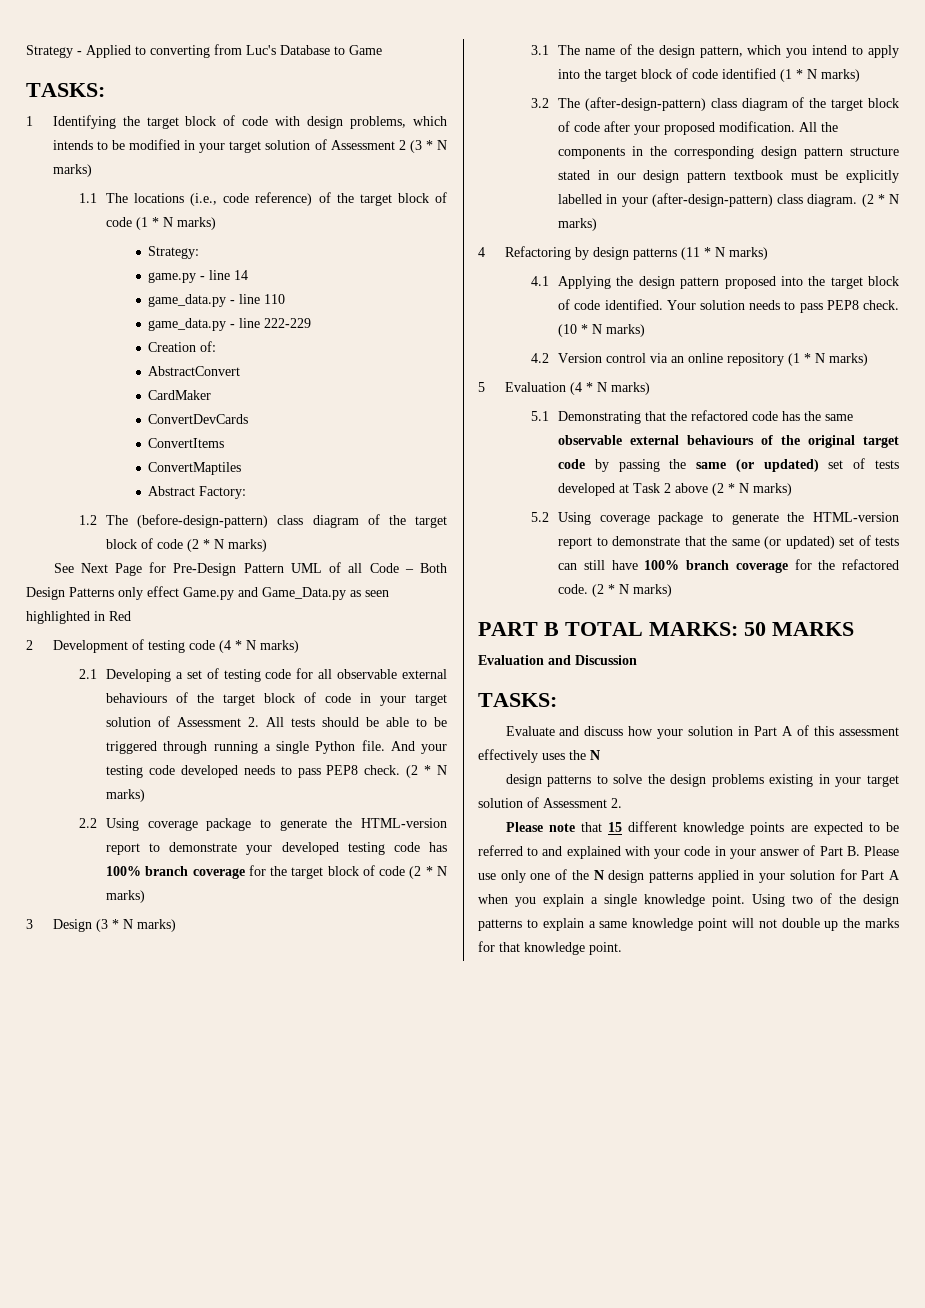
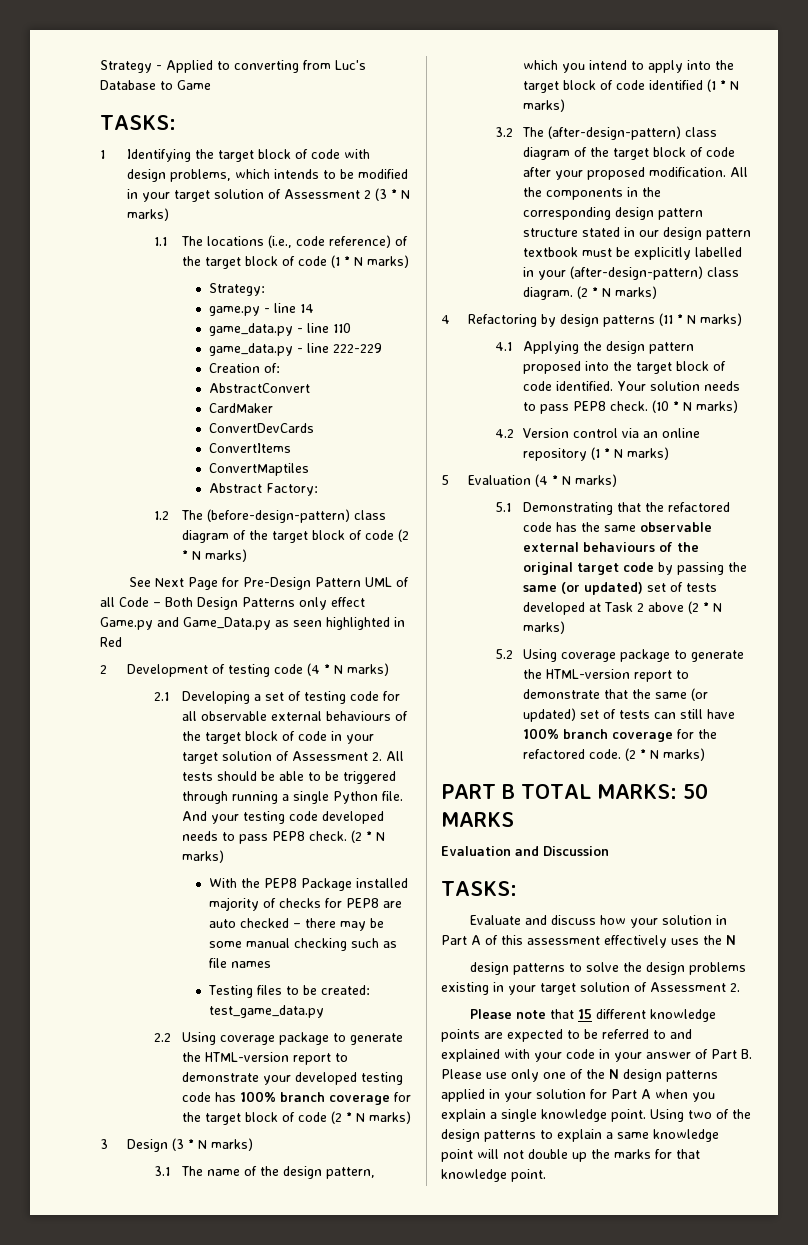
(146, 795) none -> [208,878,408,891] [208,897,402,911] [208,918,384,931] [208,938,397,951] [208,958,271,968] [207,985,370,998] [208,1005,324,1018] // With the PEP8 Package installed majority of checks for PEP8 are auto checked – there may be some manual checking such as file names // Testing files to be created: test_game_data.py

